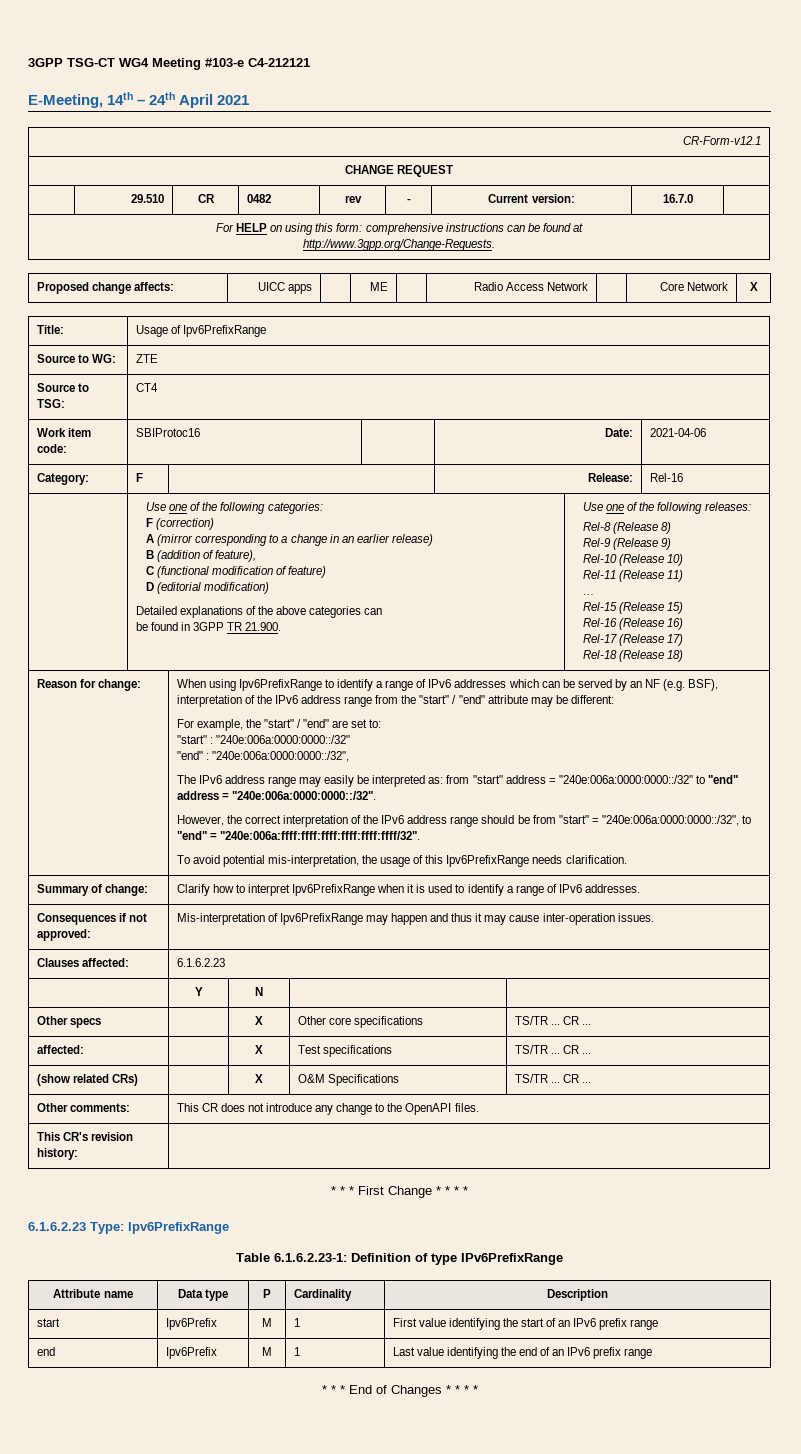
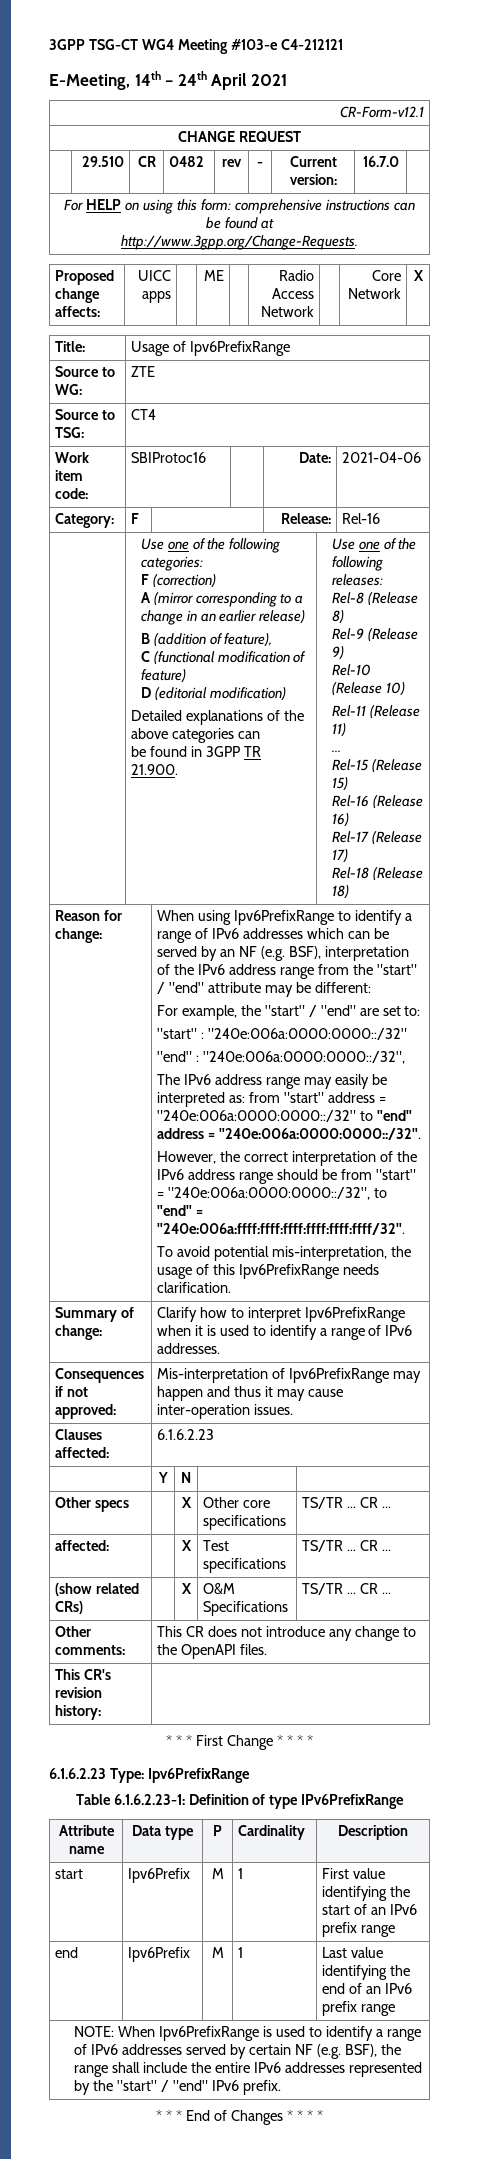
(653, 1353) none -> [74,2026,421,2041] [74,2044,401,2059] [74,2062,422,2077] [74,2080,281,2095] // NOTE: When Ipv6PrefixRange is used to identify a range of IPv6 addresses served by certain NF (e.g. BSF), the range shall include the entire IPv6 addresses represented by the "start" / "end" IPv6 prefix.

